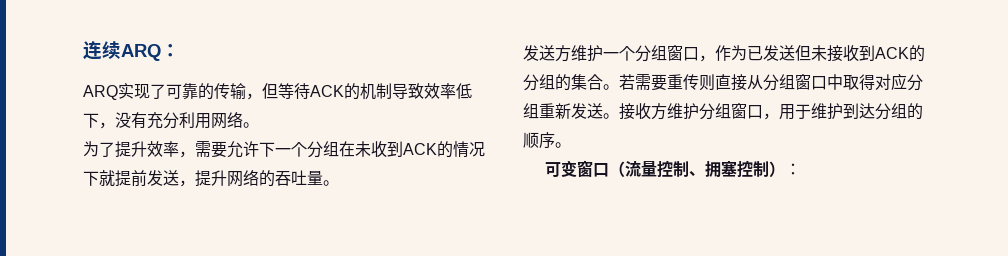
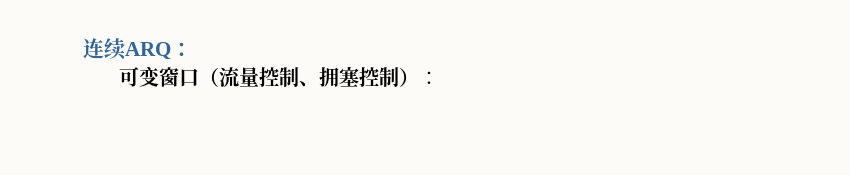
[83,83,472,100] [83,111,259,129] [83,141,485,158] [83,169,339,187] [523,45,925,62] [523,73,923,91] [523,103,923,120] [523,132,571,149] // ARQ实现了可靠的传输，但等待ACK的机制导致效率低下，没有充分利用网络。 // 为了提升效率，需要允许下一个分组在未收到ACK的情况下就提前发送，提升网络的吞吐量。 // 发送方维护一个分组窗口，作为已发送但未接收到ACK的分组的集合。若需要重传则直接从分组窗口中取得对应分组重新发送。接收方维护分组窗口，用于维护到达分组的顺序。 -> (192, 49) none

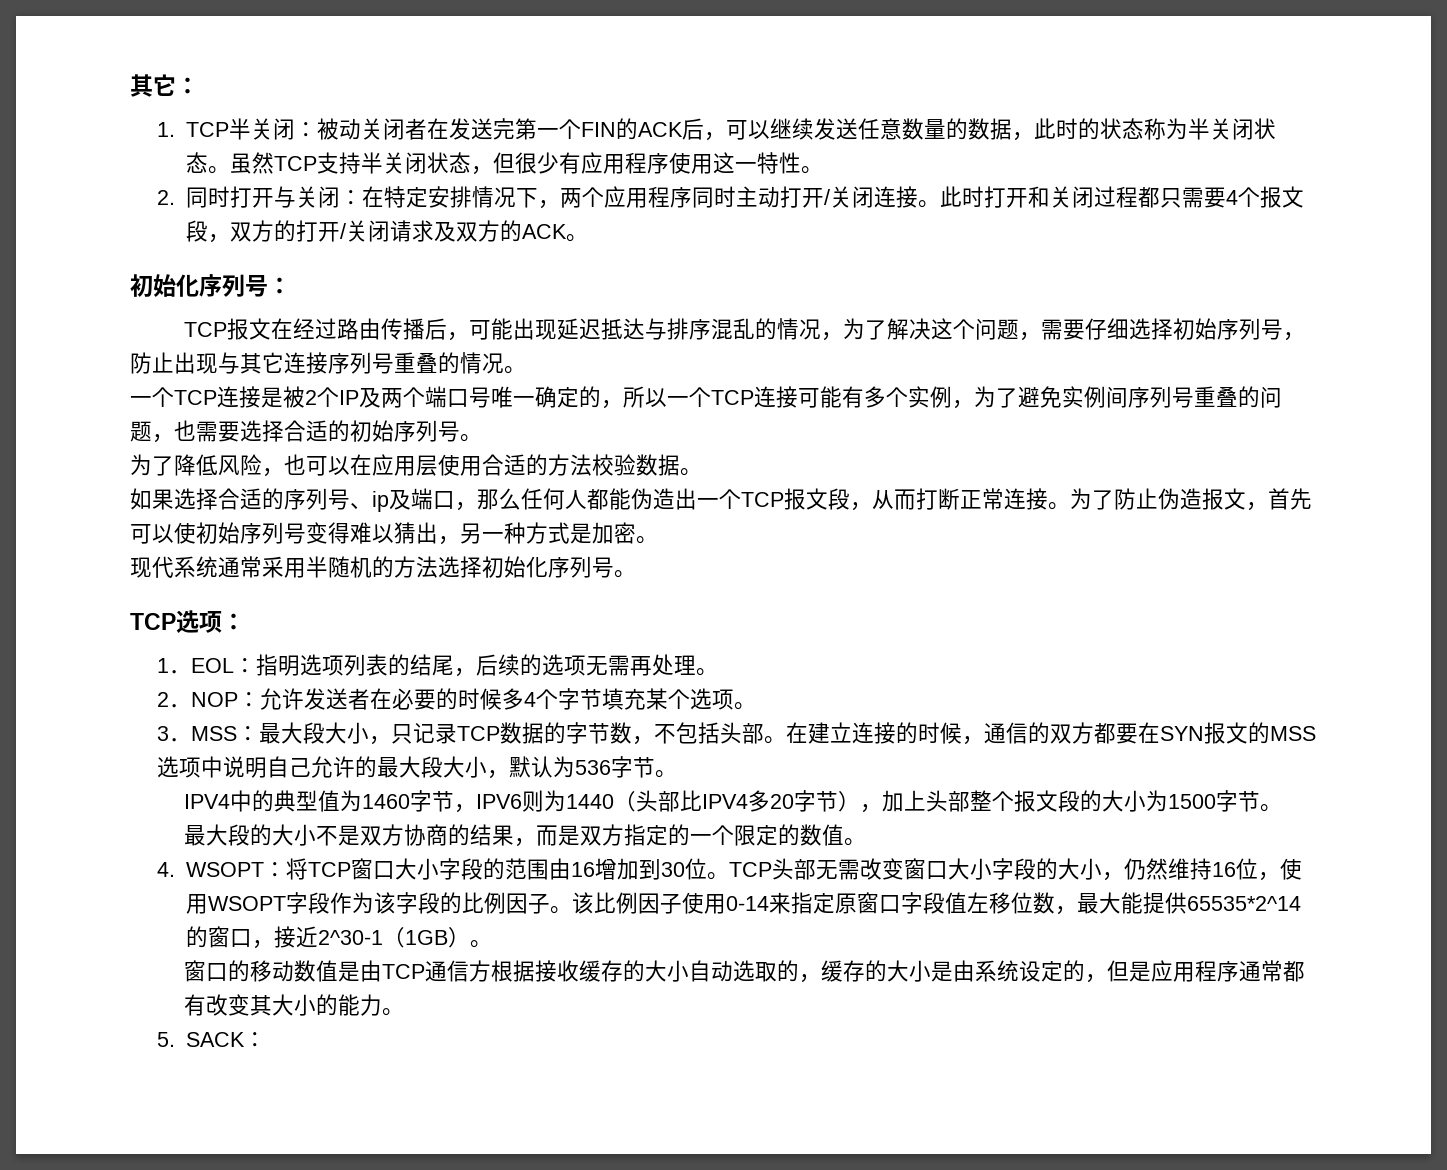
[83,38,192,60] [118,66,419,87] 连续ARQ： // 可变窗口（流量控制、拥塞控制） -> [130,74,199,97] [157,118,1276,141] [185,152,823,175] [157,186,1304,209] [185,220,588,243] [130,274,291,297] [183,318,1305,341] [130,352,526,374] [130,386,1282,409] [130,420,482,443] [130,454,702,477] [130,488,1312,512] [130,522,658,545] [130,556,636,578] [130,610,245,633] [157,654,719,677] [157,688,757,710] [157,722,1317,745] [157,756,678,779] [184,790,1283,813] [184,824,867,847] [157,858,1302,881] [185,892,1301,915] [185,926,492,949] [184,960,1306,983] [184,994,405,1016] [157,1032,245,1047] 其它： // 1. TCP半关闭：被动关闭者在发送完第一个FIN的ACK后，可以继续发送任意数量的数据，此时的状态称为半关闭状态。虽然TCP支持半关闭状态，但很少有应用程序使用这一特性。 // 2.同时打开与关闭：在特定安排情况下，两个应用程序同时主动打开/关闭连接。此时打开和关闭过程都只需要4个报文段，双方的打开/关闭请求及双方的ACK。 // 初始化序列号： // TCP报文在经过路由传播后，可能出现延迟抵达与排序混乱的情况，为了解决这个问题，需要仔细选择初始序列号，防止出现与其它连接序列号重叠的情况。 // 一个TCP连接是被2个IP及两个端口号唯一确定的，所以一个TCP连接可能有多个实例，为了避免实例间序列号重叠的问题，也需要选择合适的初始序列号。 // 为了降低风险，也可以在应用层使用合适的方法校验数据。 // 如果选择合适的序列号、ip及端口，那么任何人都能伪造出一个TCP报文段，从而打断正常连接。为了防止伪造报文，首先可以使初始序列号变得难以猜出，另一种方式是加密。 // 现代系统通常采用半随机的方法选择初始化序列号。 // TCP选项： // 1．EOL：指明选项列表的结尾，后续的选项无需再处理。 // 2．NOP：允许发送者在必要的时候多4个字节填充某个选项。 // 3．MSS：最大段大小，只记录TCP数据的字节数，不包括头部。在建立连接的时候，通信的双方都要在SYN报文的MSS选项中说明自己允许的最大段大小，默认为536字节。 // IPV4中的典型值为1460字节，IPV6则为1440（头部比IPV4多20字节），加上头部整个报文段的大小为1500字节。 // 最大段的大小不是双方协商的结果，而是双方指定的一个限定的数值。 // 4. WSOPT：将TCP窗口大小字段的范围由16增加到30位。TCP头部无需改变窗口大小字段的大小，仍然维持16位，使用WSOPT字段作为该字段的比例因子。该比例因子使用0-14来指定原窗口字段值左移位数，最大能提供65535*2^14的窗口，接近2^30-1（1GB）。 // 窗口的移动数值是由TCP通信方根据接收缓存的大小自动选取的，缓存的大小是由系统设定的，但是应用程序通常都有改变其大小的能力。 // 5. SACK

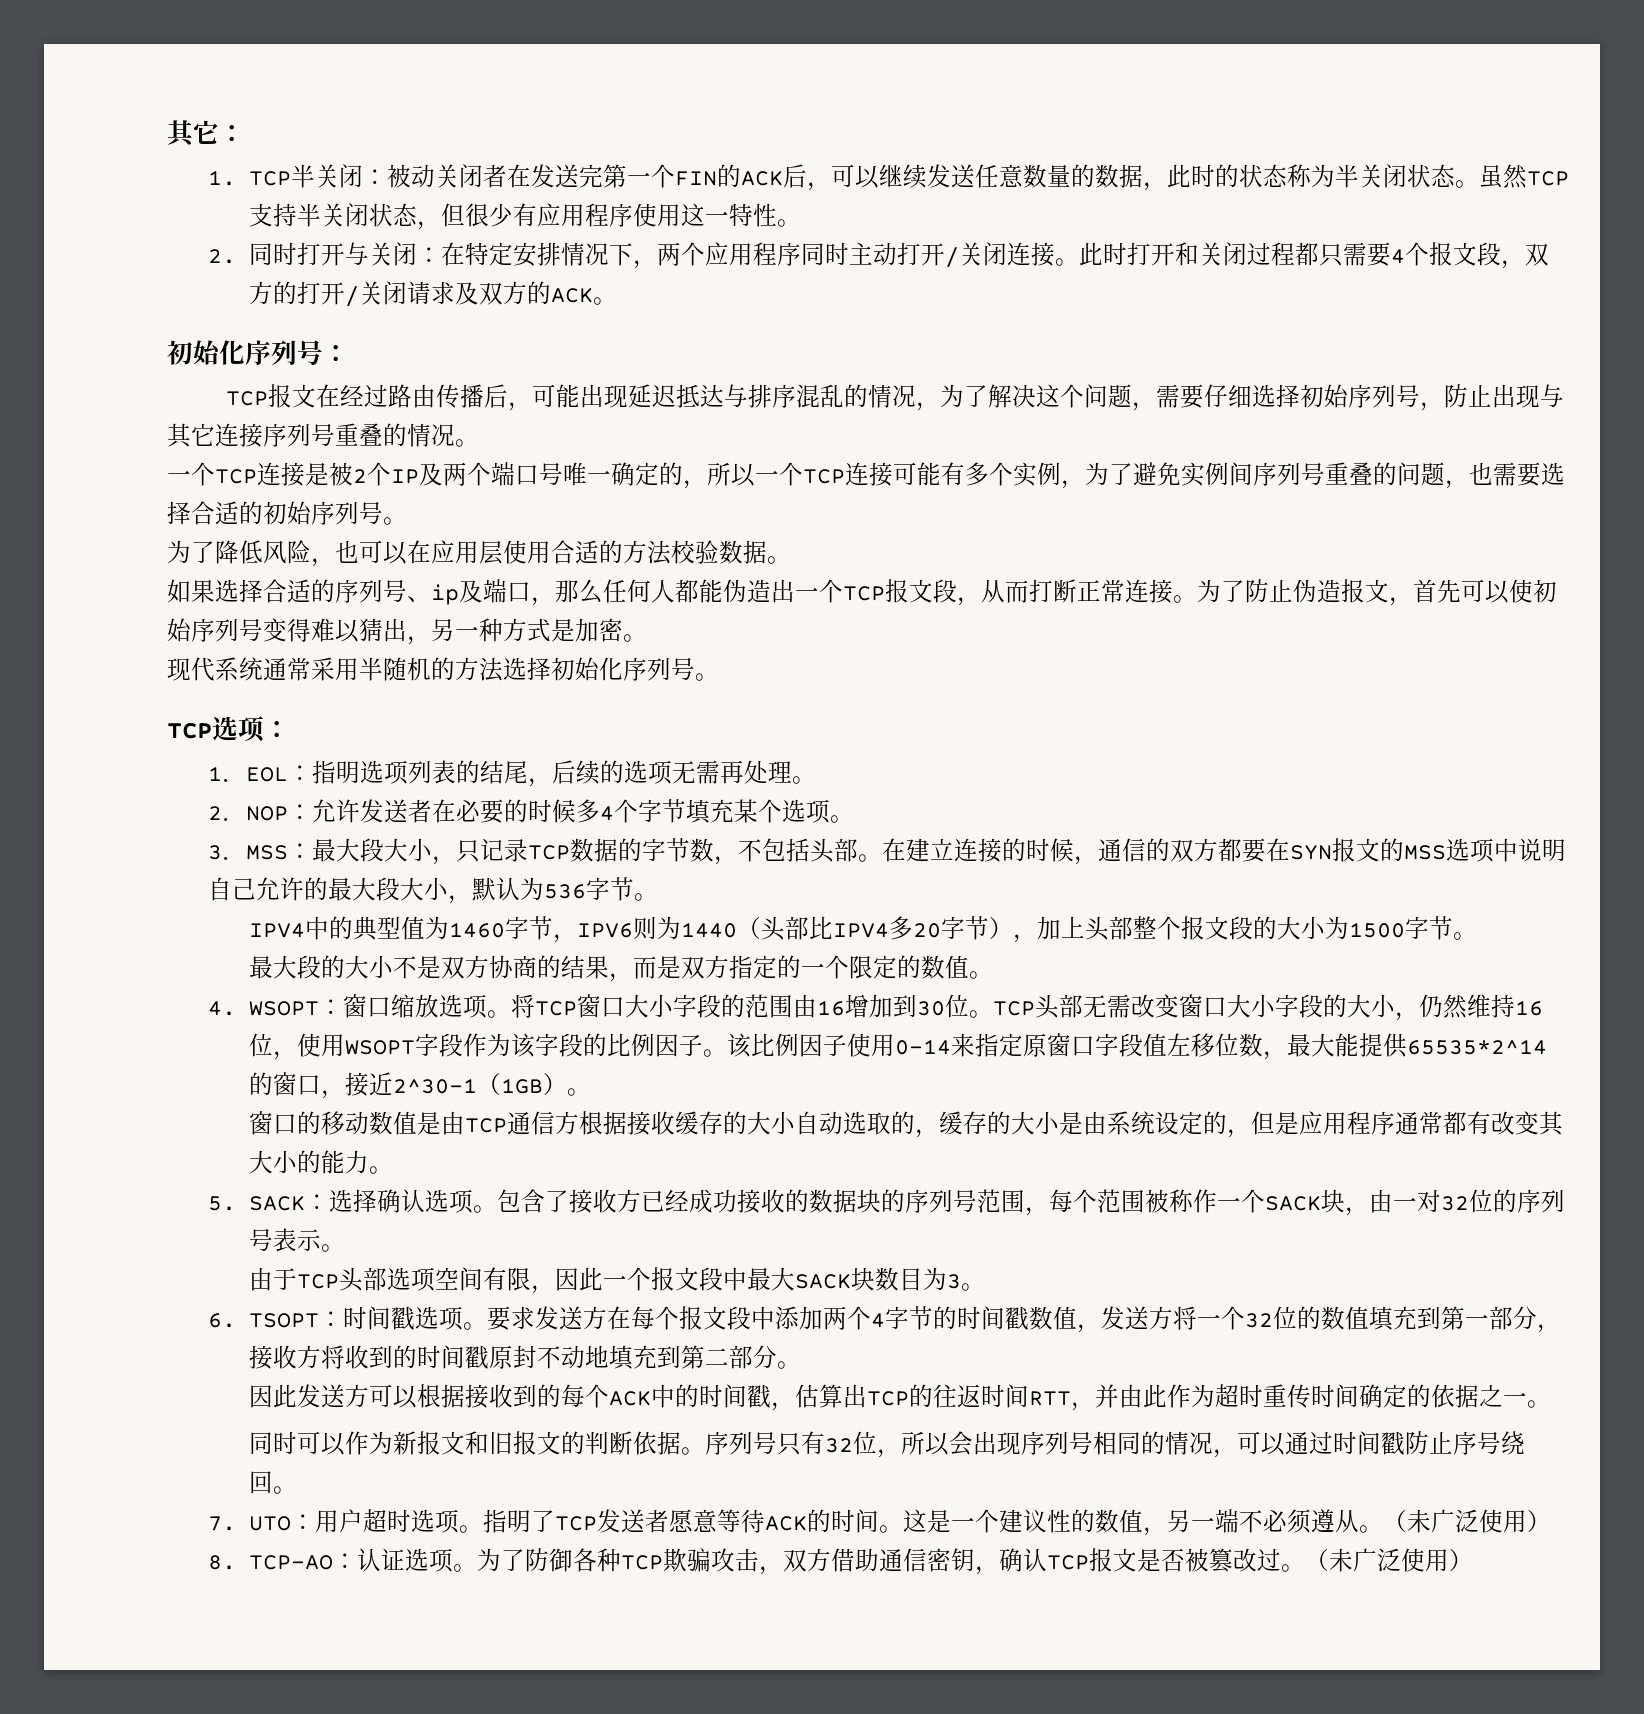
(286, 869) none -> [343,994,512,1019] 窗口缩放选项。
(266, 1039) none -> [329,1189,1566,1216] [249,1228,346,1252] [249,1267,986,1294] [208,1306,1562,1333] [249,1345,802,1370] [249,1384,1552,1411] [249,1431,1526,1458] [249,1471,298,1494] [208,1509,1552,1536] [208,1548,1474,1575] 选择确认选项。包含了接收方已经成功接收的数据块的序列号范围，每个范围被称作一个SACK块，由一对32位的序列号表示。 // 由于TCP头部选项空间有限，因此一个报文段中最大SACK块数目为3。 // 6. TSOPT：时间戳选项。要求发送方在每个报文段中添加两个4字节的时间戳数值，发送方将一个32位的数值填充到第一部分，接收方将收到的时间戳原封不动地填充到第二部分。 // 因此发送方可以根据接收到的每个ACK中的时间戳，估算出TCP的往返时间RTT，并由此作为超时重传时间确定的依据之一。 // 同时可以作为新报文和旧报文的判断依据。序列号只有32位，所以会出现序列号相同的情况，可以通过时间戳防止序号绕回。 // 7. UTO：用户超时选项。指明了TCP发送者愿意等待ACK的时间。这是一个建议性的数值，另一端不必须遵从。（未广泛使用） // 8. TCP-AO：认证选项。为了防御各种TCP欺骗攻击，双方借助通信密钥，确认TCP报文是否被篡改过。（未广泛使用）

